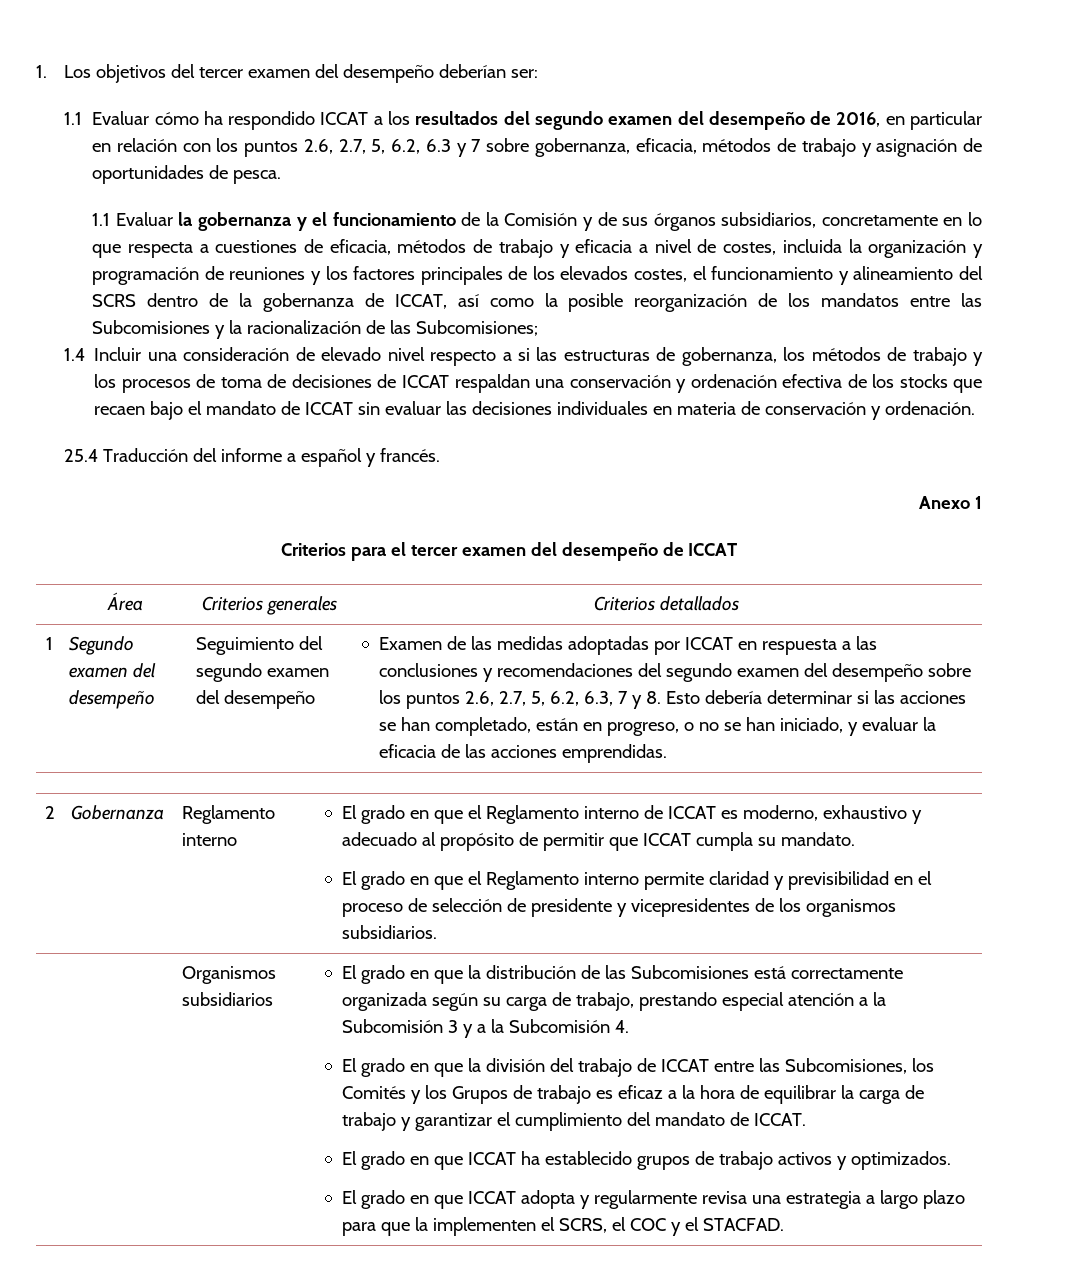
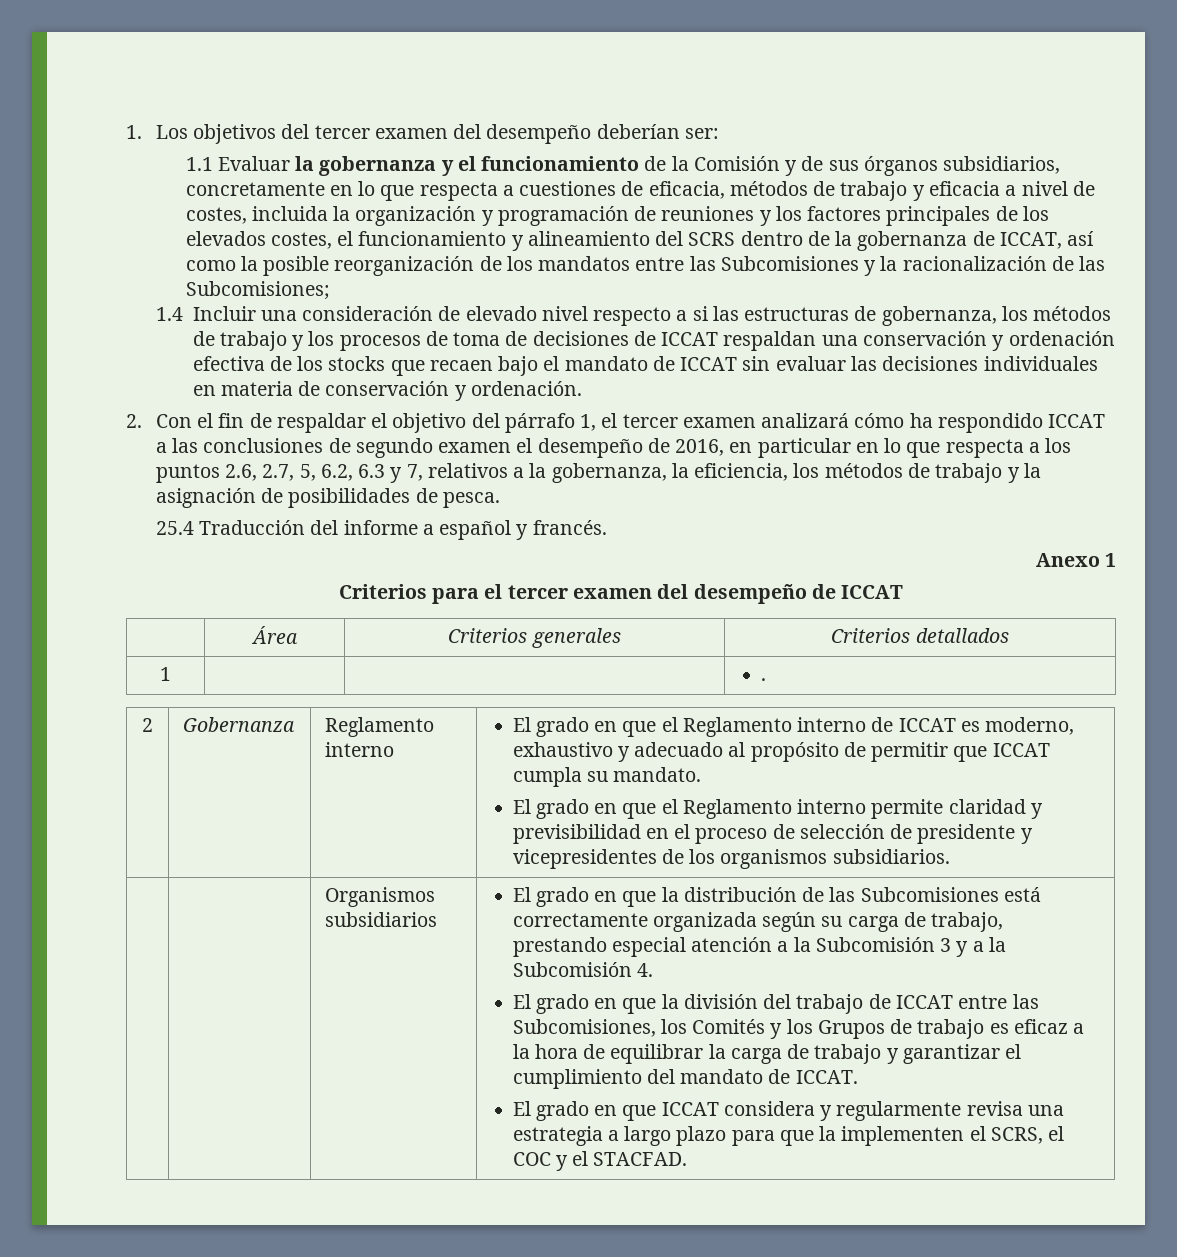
[64,111,983,130] [92,138,982,157] [92,165,282,184] // 1.1 Evaluar cómo ha respondido ICCAT a los resultados del segundo examen del desempeño de 2016, en particular en relación con los puntos 2.6, 2.7, 5, 6.2, 6.3 y 7 sobre gobernanza, eficacia, métodos de trabajo y asignación de oportunidades de pesca. -> (719, 133) none
(976, 408) none -> [126,413,1106,433] [155,438,1072,458] [155,463,1041,483] [155,488,500,508] // 2. Con el fin de respaldar el objetivo del párrafo 1, el tercer examen analizará cómo ha respondido ICCAT a las conclusiones de segundo examen el desempeño de 2016, en particular en lo que respecta a los puntos 2.6, 2.7, 5, 6.2, 6.3 y 7, relativos a la gobernanza, la eficiencia, los métodos de trabajo y la asignación de posibilidades de pesca.
[69,636,135,655] [69,663,157,678] [69,690,156,709] [196,636,324,655] [196,663,330,682] [196,690,316,709] [378,636,877,655] [378,663,971,682] [378,690,966,709] [378,717,936,736] [378,744,667,763] Segundo examen del desempeño | Seguimiento del segundo examen del desempeño | Examen de las medidas adoptadas por ICCAT en respuesta a las conclusiones y recomendaciones del segundo examen del desempeño sobre los puntos 2.6, 2.7, 5, 6.2, 6.3, 7 y 8. Esto debería determinar si las acciones se han completado, están en progreso, o no se han iniciado, y evaluar la eficacia de las acciones emprendidas. -> [760,678,766,681] | | .
[520,1151,951,1170] [341,1190,575,1209] ha establecido grupos de trabajo activos y optimizados. // El grado en que ICCAT adopta -> [723,1101,815,1116] considera

